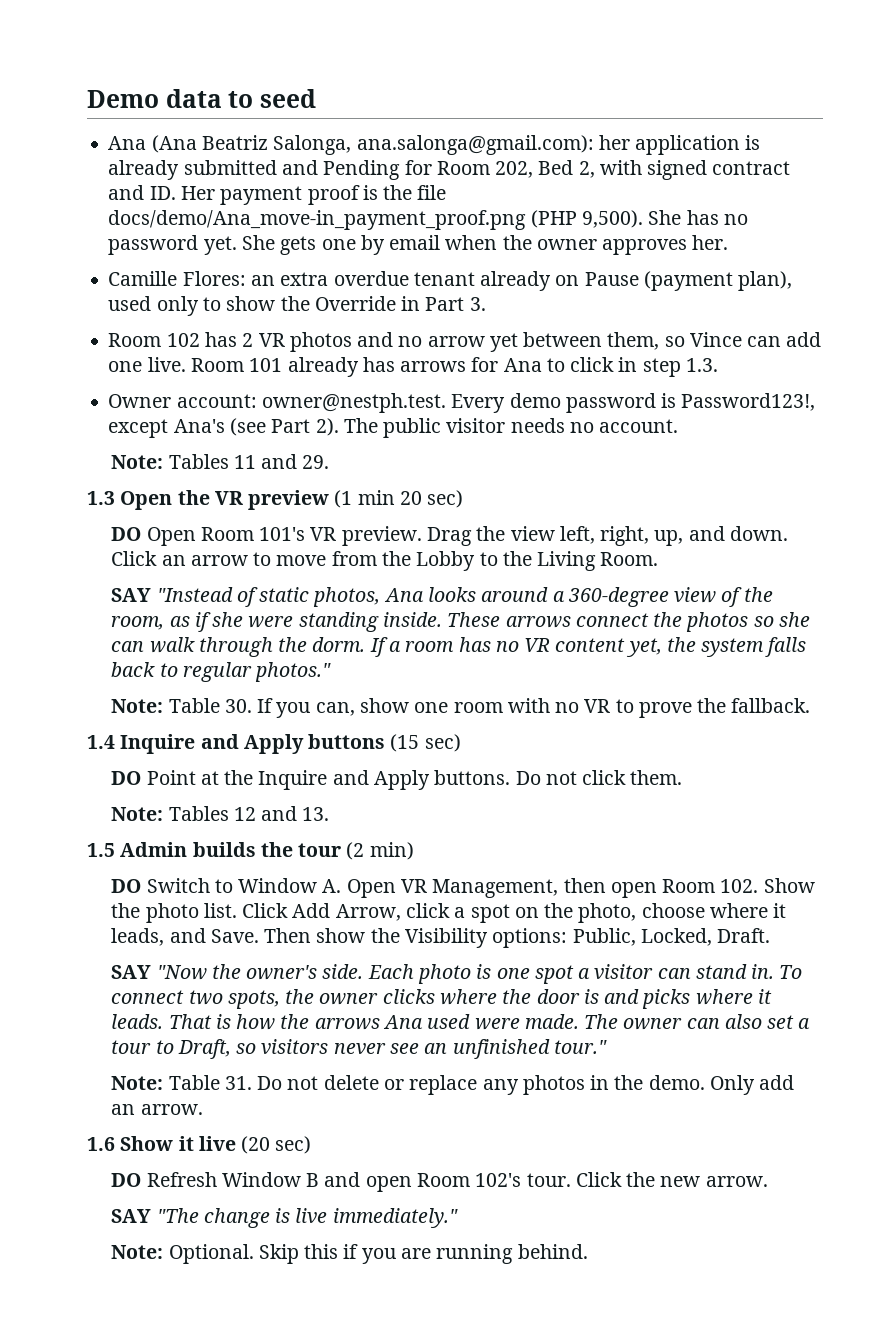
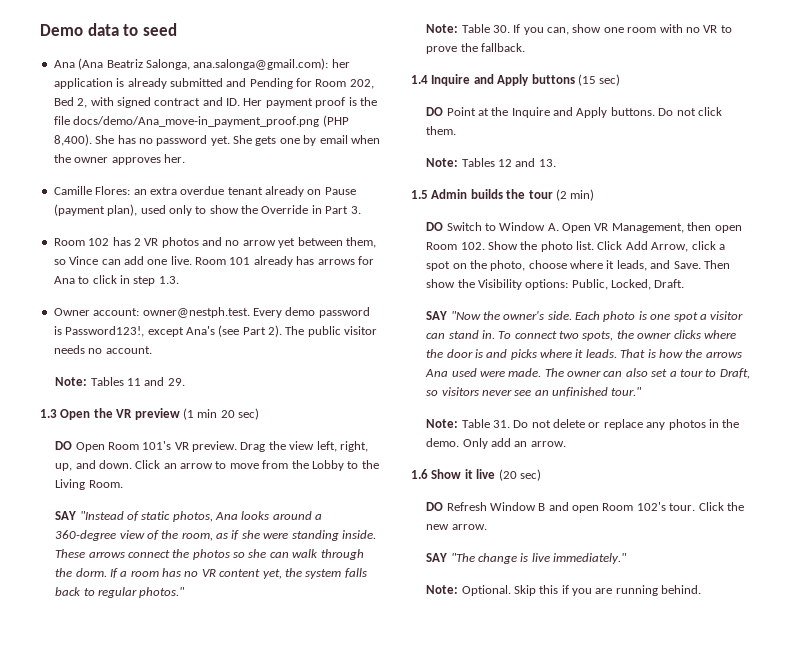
[581,210,643,228] 9,500). -> [53,134,92,146] 8,400).

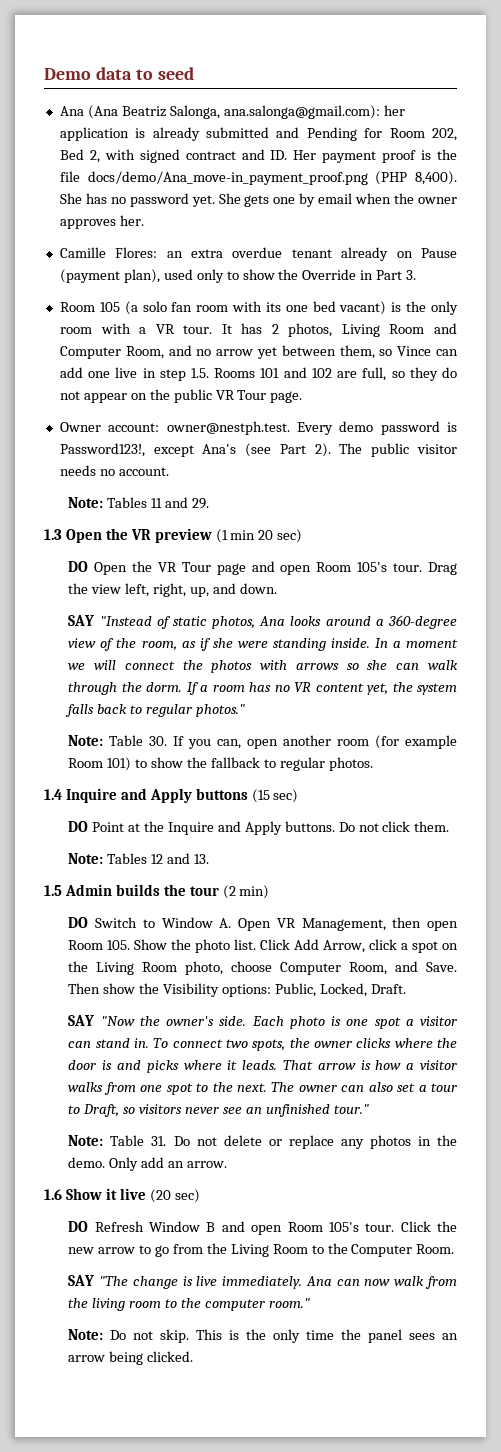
[88,237,199,248] 102 has 2 VR photos -> [99,301,459,315] [59,323,458,337] [59,346,164,359] 105 (a solo fan room with its one bed vacant) is the only room with a VR tour. It has 2 photos, Living Room and Computer Room,
[170,256,374,267] [53,275,179,286] live. Room 101 already has arrows for Ana to click in step 1.3. -> [115,367,458,381] [59,389,303,403] live in step 1.5. Rooms 101 and 102 are full, so they do not appear on the public VR Tour page.
[107,441,238,452] Room 101's VR preview. -> [132,561,423,575] the VR Tour page and open Room 105's tour.
[135,460,379,471] [55,479,123,490] Click an arrow to move from the Lobby to the Living Room. -> (277, 588) none
[55,549,125,558] These arrows -> [374,638,459,648] [68,660,117,670] In a moment we will
(230, 554) none -> [260,660,339,670] with arrows
[572,24,732,33] [426,43,525,54] show one room with no VR to prove the fallback. -> [247,735,457,749] [68,757,373,771] open another room (for example Room 101) to show the fallback to regular photos.
[460,242,485,250] 102. -> [107,940,131,950] 105.
[490,260,647,271] photo, choose where it leads, -> [96,961,388,975] Living Room photo, choose Computer Room,
(646, 353) none -> [317,1063,356,1070] arrow
[685,349,742,358] [425,368,542,377] the arrows Ana used were made. -> [406,1060,458,1070] [68,1082,267,1095] a visitor walks from one spot to the next.
[636,502,666,511] 102's -> [328,1222,359,1232] 105's
[451,524,487,530] arrow. -> [98,1243,455,1257] arrow to go from the Living Room to the Computer Room.
[553,553,628,564] [426,585,702,596] immediately." // Note: Optional. Skip this if you are running behind. -> [222,1276,457,1289] [68,1298,310,1311] [68,1329,458,1343] [68,1351,194,1365] immediately. Ana can now walk from the living room to the computer room." // Note: Do not skip. This is the only time the panel sees an arrow being clicked.

